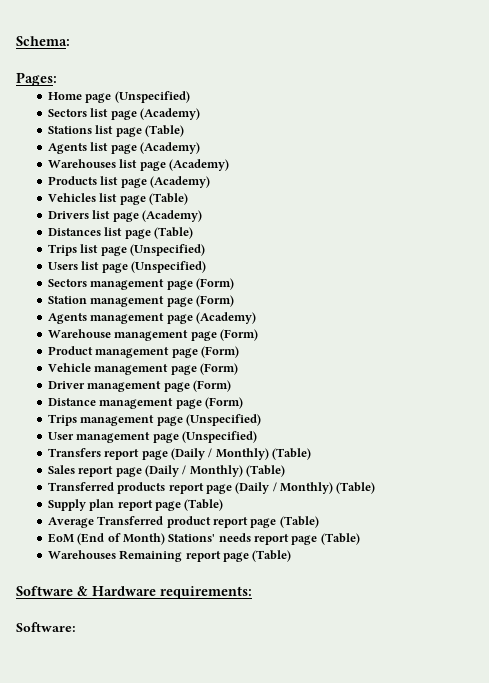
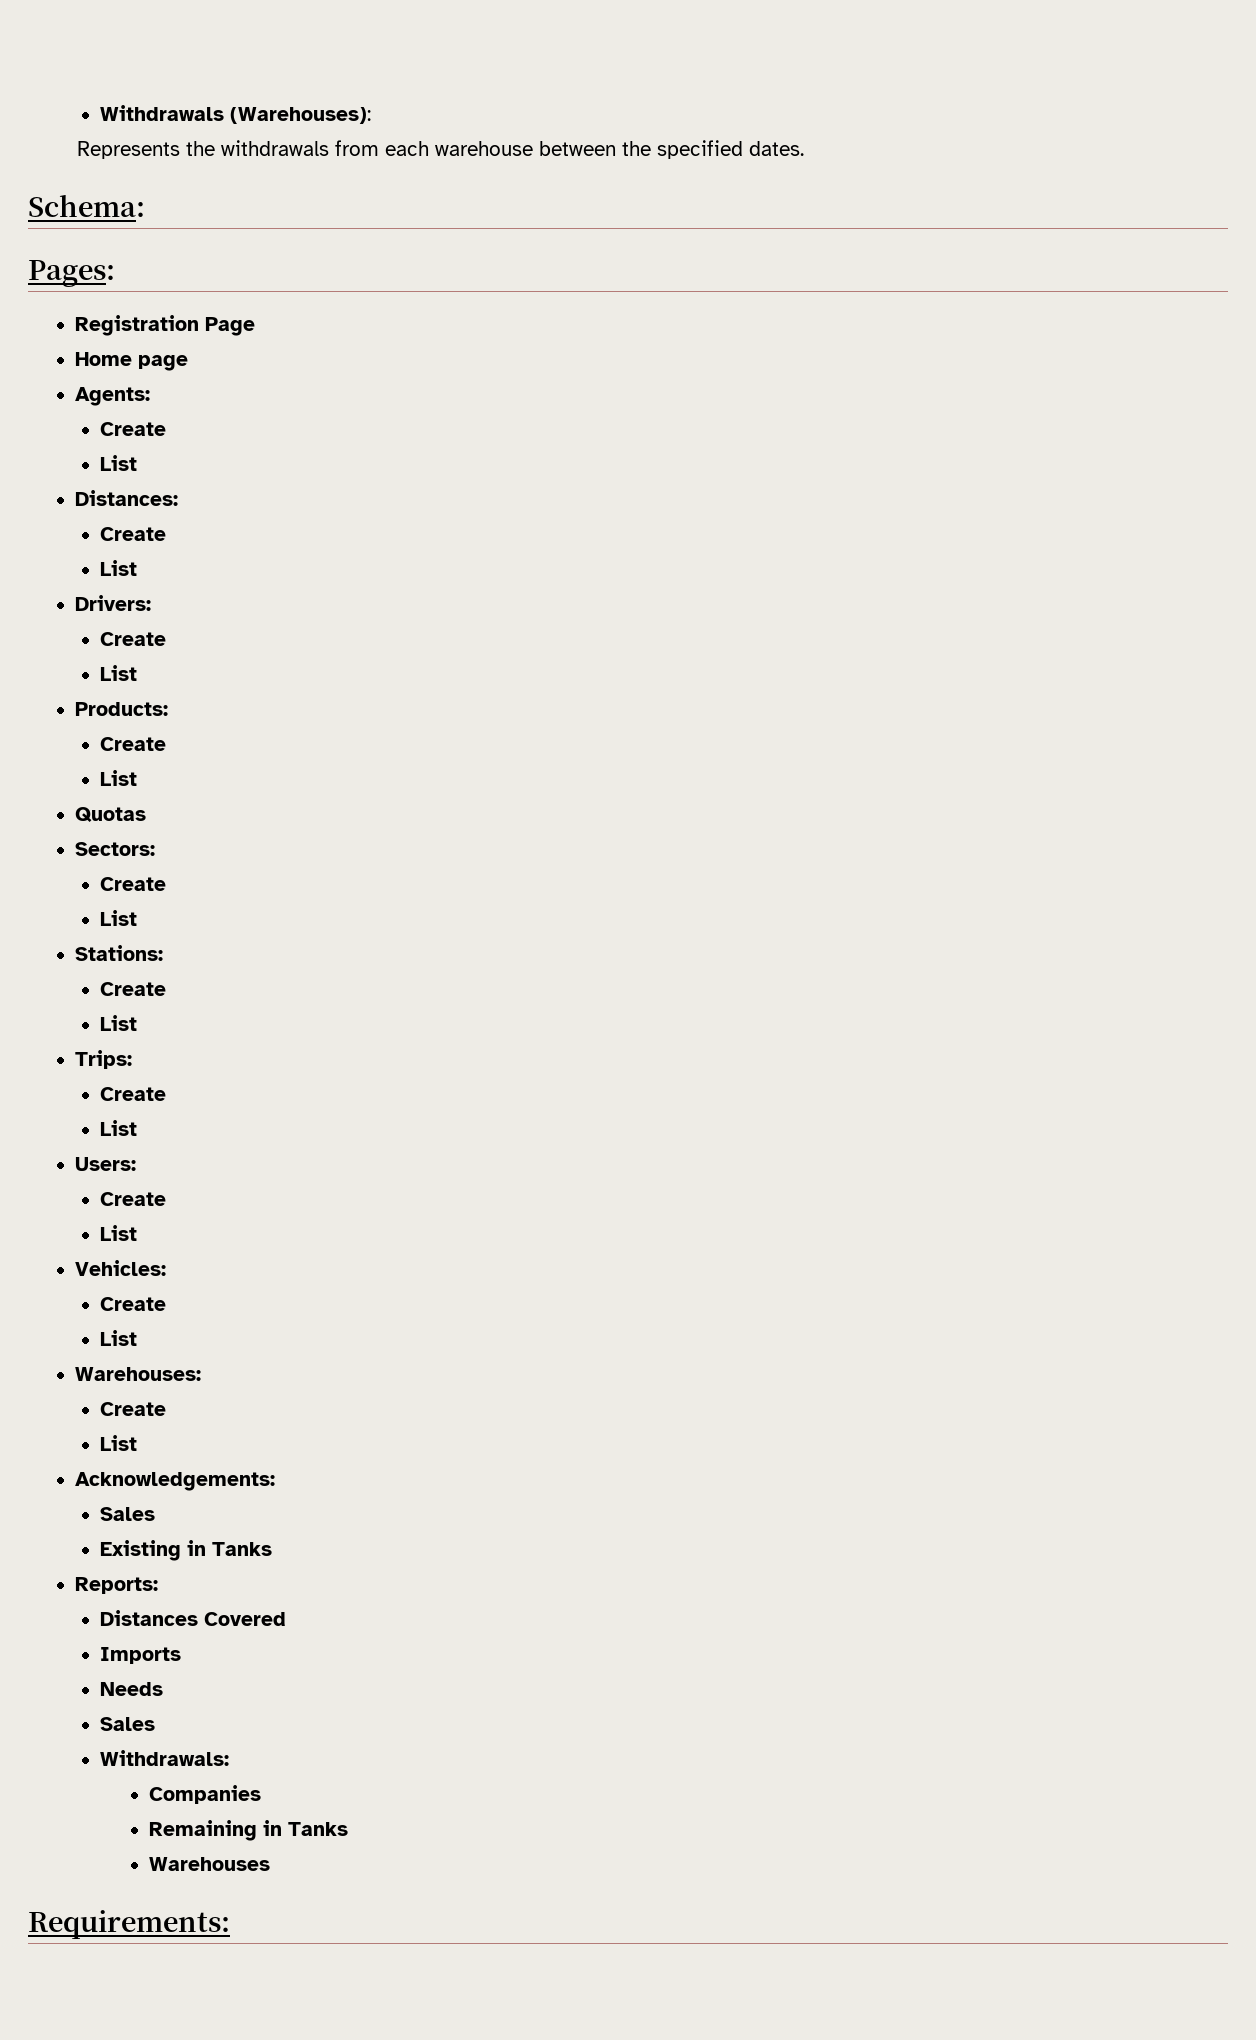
(16, 41) none -> [100,105,372,124] [77,140,805,159] Withdrawals (Warehouses): // Represents the withdrawals from each warehouse between the specified dates. //
(57, 79) none -> [75,315,256,336] // Registration Page
[114,91,190,103] [47,108,200,120] [47,125,184,137] [47,142,200,154] [47,159,229,171] [47,176,210,188] [47,193,188,205] [47,210,202,222] [47,227,193,239] [47,244,205,256] [47,261,206,273] [47,278,234,290] [47,295,234,307] [47,312,256,324] [47,329,258,341] [47,346,239,358] [47,363,238,375] [47,380,231,392] [47,397,243,409] [47,414,261,426] [47,431,257,443] [47,448,312,460] [47,465,286,477] [47,482,376,494] [47,499,224,511] [47,516,319,528] [47,533,360,545] [47,550,292,562] [16,586,252,599] [16,622,76,632] (Unspecified) // Sectors list page (Academy) // Stations list page (Table) // Agents list page (Academy) // Warehouses list page (Academy) // Products list page (Academy) // Vehicles list page (Table) // Drivers list page (Academy) // Distances list page (Table) // Trips list page (Unspecified) // Users list page (Unspecified) // Sectors management page (Form) // Station management page (Form) // Agents management page (Academy) // Warehouse management page (Form) // Product management page (Form) // Vehicle management page (Form) // Driver management page (Form) // Distance management page (Form) // Trips management page (Unspecified) // User management page (Unspecified) // Transfers report page (Daily / Monthly) (Table) // Sales report page (Daily / Monthly) (Table) // Transferred products report page (Daily / Monthly) (Table) // Supply plan report page (Table) // Average Transferred product report page (Table) // EoM (End of Month) Stations' needs report page (Table) // Warehouses Remaining report page (Table) // Software & Hardware requirements: // Software: -> [75,387,151,406] [100,422,167,436] [100,455,138,471] [75,490,179,506] [100,527,167,541] [100,560,138,576] [75,595,152,611] [100,632,167,646] [100,665,138,681] [75,702,169,716] [100,737,167,751] [100,770,138,786] [75,807,147,822] [75,842,156,856] [100,877,167,891] [100,910,138,926] [75,945,164,961] [100,982,167,996] [100,1015,138,1031] [75,1050,133,1069] [100,1087,167,1101] [100,1120,138,1136] [75,1157,137,1171] [100,1192,167,1206] [100,1225,138,1241] [75,1260,167,1276] [100,1297,167,1311] [100,1330,138,1346] [75,1367,202,1381] [100,1402,167,1416] [100,1435,138,1451] [75,1472,276,1491] [100,1507,156,1521] [100,1540,273,1561] [75,1577,159,1594] [100,1610,287,1626] [100,1647,182,1664] [100,1682,164,1696] [100,1717,156,1731] [100,1750,230,1766] [149,1785,262,1804] [149,1820,349,1841] [149,1857,271,1871] [28,1910,230,1939] // Agents: // Create // List // Distances: // Create // List // Drivers: // Create // List // Products: // Create // List // Quotas // Sectors: // Create // List // Stations: // Create // List // Trips: // Create // List // Users: // Create // List // Vehicles: // Create // List // Warehouses: // Create // List // Acknowledgements: // Sales // Existing in Tanks // Reports: // Distances Covered // Imports // Needs // Sales // Withdrawals: // Companies // Remaining in Tanks // Warehouses // Requirements:

